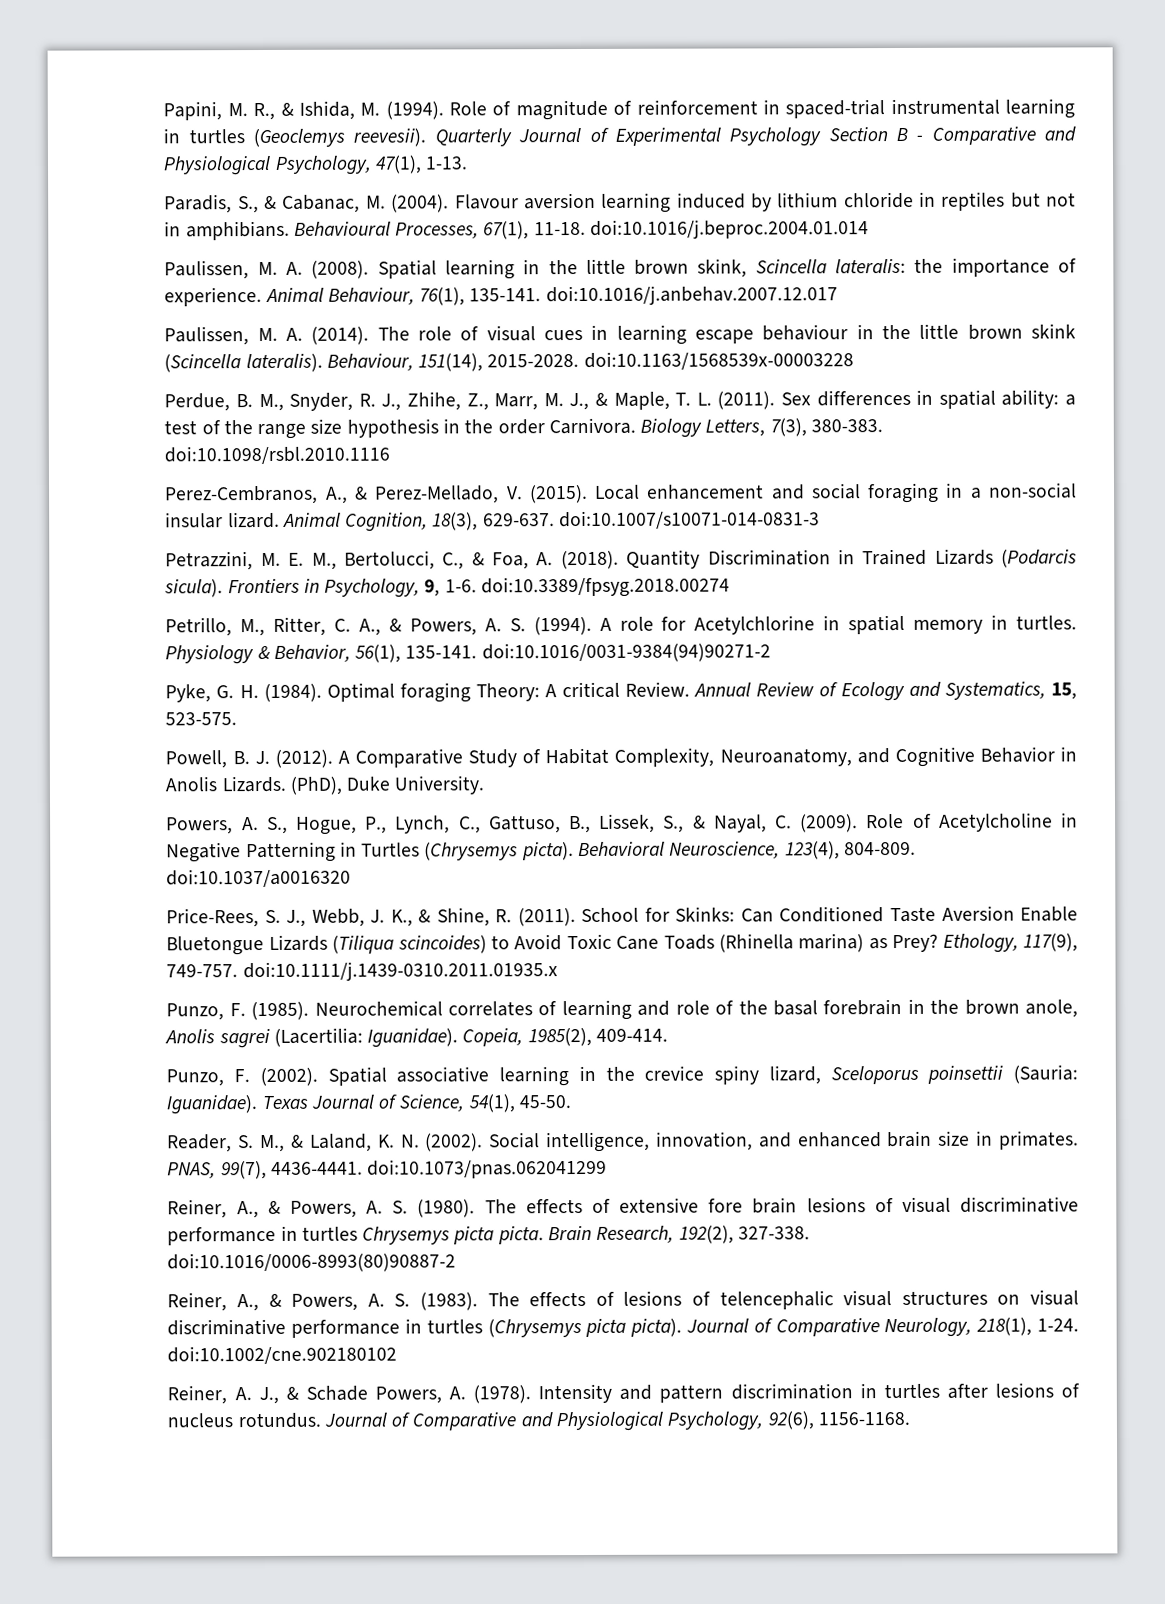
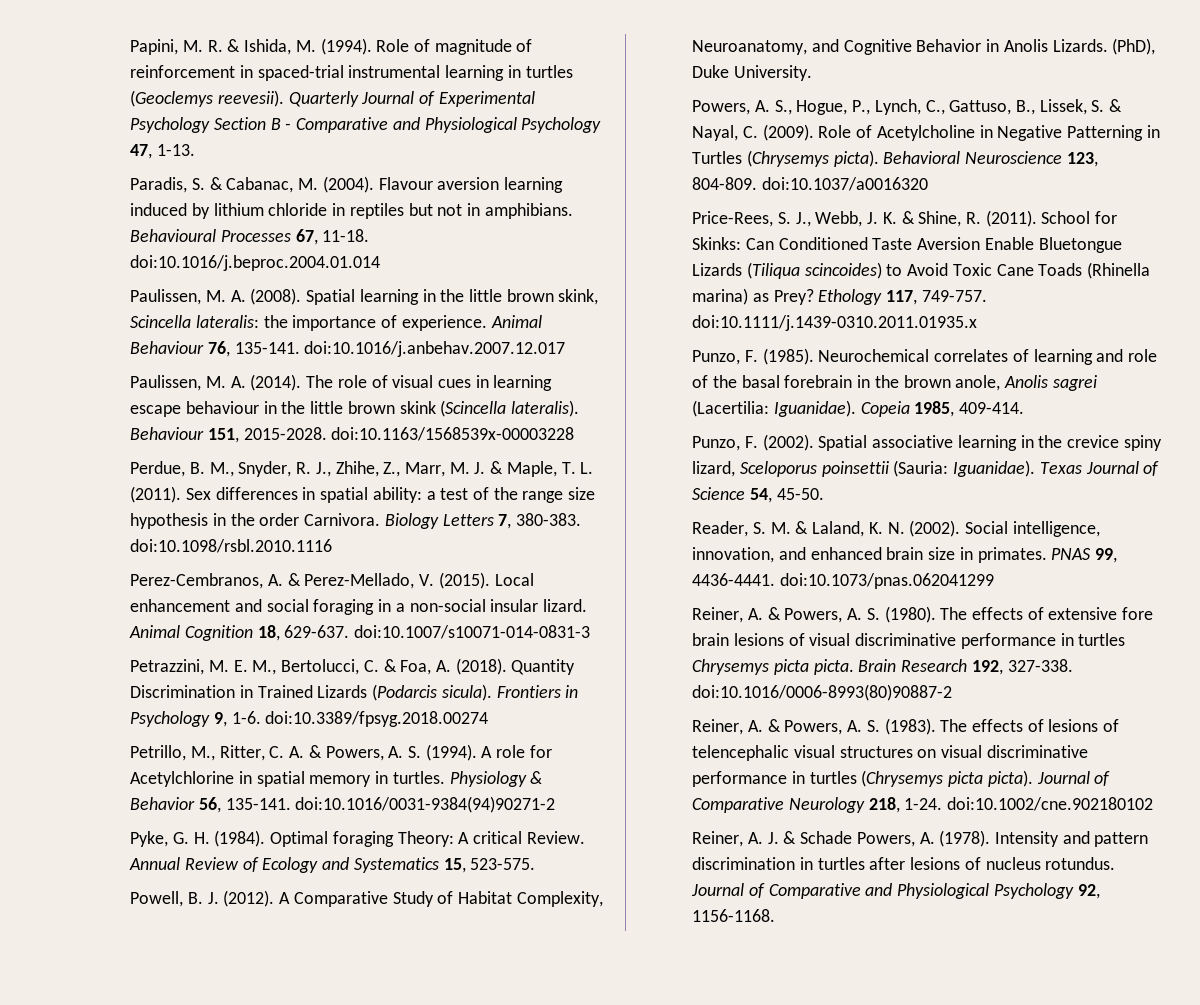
[253,102,276,121] R., -> [207,40,223,52] R.
[274,155,422,175] Psychology, 47(1), -> [521,117,602,133] [130,144,153,159] Psychology 47,
[237,196,259,214] S., -> [191,178,205,190] S.
[395,221,530,240] Processes, 67(1), -> [220,229,318,245] Processes 67,
[327,287,466,306] Behaviour, 76(1), -> [130,341,230,357] Behaviour 76,
[326,353,484,372] Behaviour, 151(14), -> [130,427,239,443] Behaviour 151,
[569,392,590,411] J., -> [474,462,486,474] J.
[705,418,807,437] Letters, 7(3), -> [442,514,512,529] Letters 7,
[325,486,348,504] A., -> [267,574,283,586] A.
[345,512,479,532] Cognition, 18(3), -> [184,625,280,641] Cognition 18,
[442,552,465,570] C., -> [363,660,379,672] C.
[324,578,421,598] Psychology, -> [130,711,211,727] Psychology
[359,618,382,636] A., -> [289,746,305,758] A.
[273,644,402,663] Behavior, 56(1), -> [130,797,221,813] Behavior 56,
[944,681,1046,700] Systematics, -> [353,857,439,873] Systematics
[663,815,685,833] S., -> [1091,100,1105,112] S.
[669,841,840,860] Neuroscience, 123(4), -> [965,151,1098,167] Neuroscience 123,
[390,909,413,927] K., -> [882,212,897,224] K.
[942,933,1078,953] Ethology, 117(9), -> [818,289,918,305] Ethology 117,
[462,1027,592,1047] Copeia, 1985(2), -> [860,401,955,417] Copeia 1985,
[399,1094,515,1113] Science, 54(1), -> [692,487,772,503] Science 54,
[260,1134,286,1153] M., -> [770,522,791,534] M.
[167,1160,267,1180] PNAS, 99(7), -> [1051,548,1118,563] PNAS 99,
[236,1201,259,1219] A., -> [747,608,763,620] A.
[596,1225,734,1244] Research, 192(2), -> [901,659,1003,675] Research 192,
[237,1294,260,1312] A., -> [747,720,763,732] A.
[884,1317,1033,1338] Neurology, 218(1), -> [788,797,900,813] Neurology 218,
[258,1386,279,1405] J., -> [767,832,779,844] J.
[667,1411,814,1431] Psychology, 92(6), -> [993,883,1100,899] Psychology 92,

